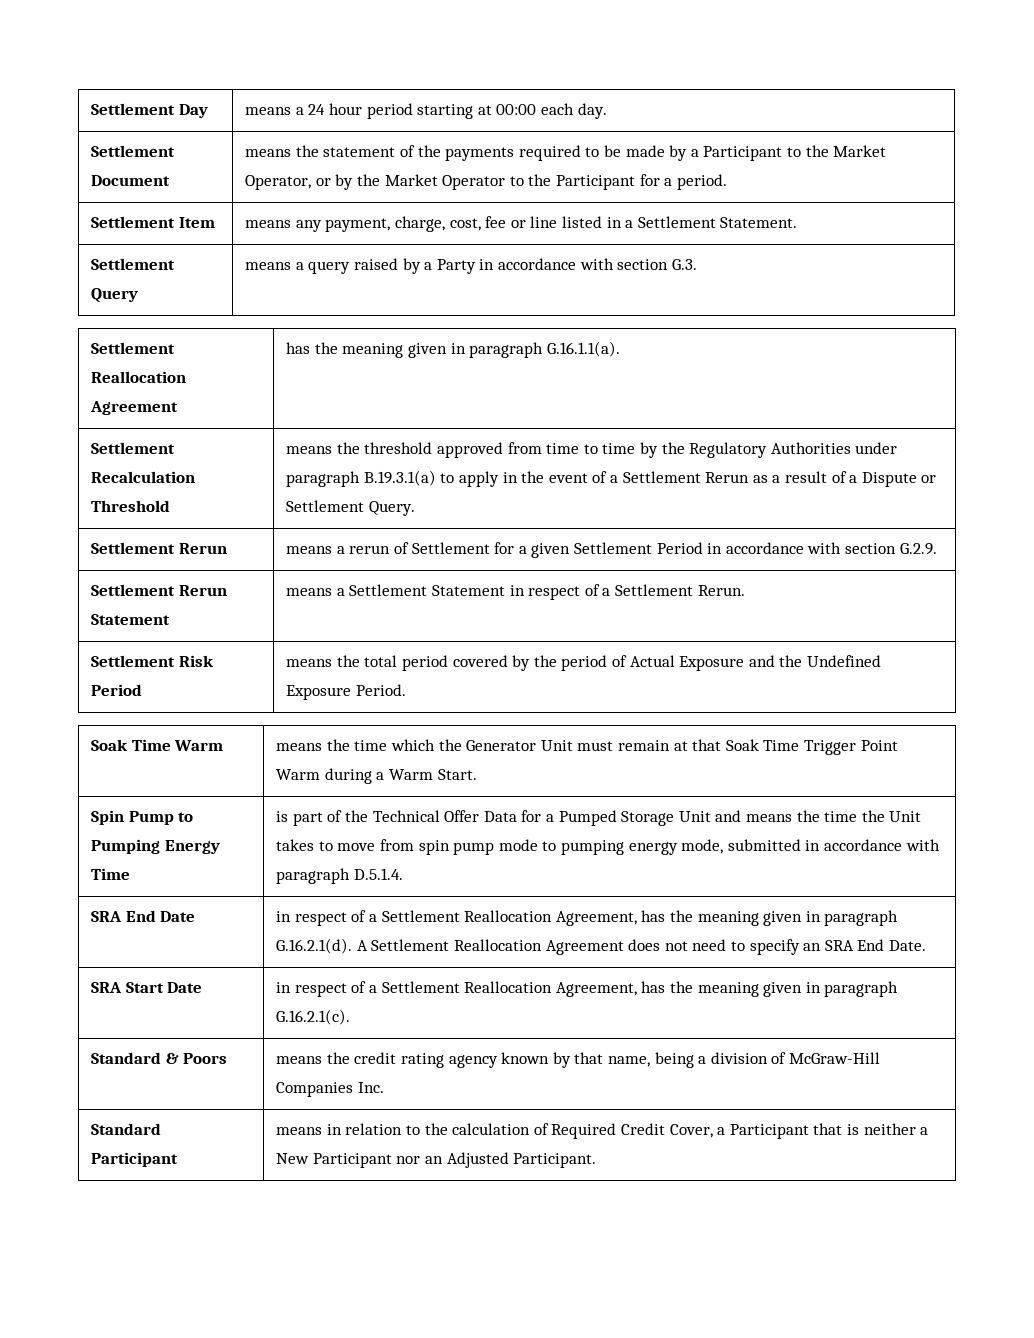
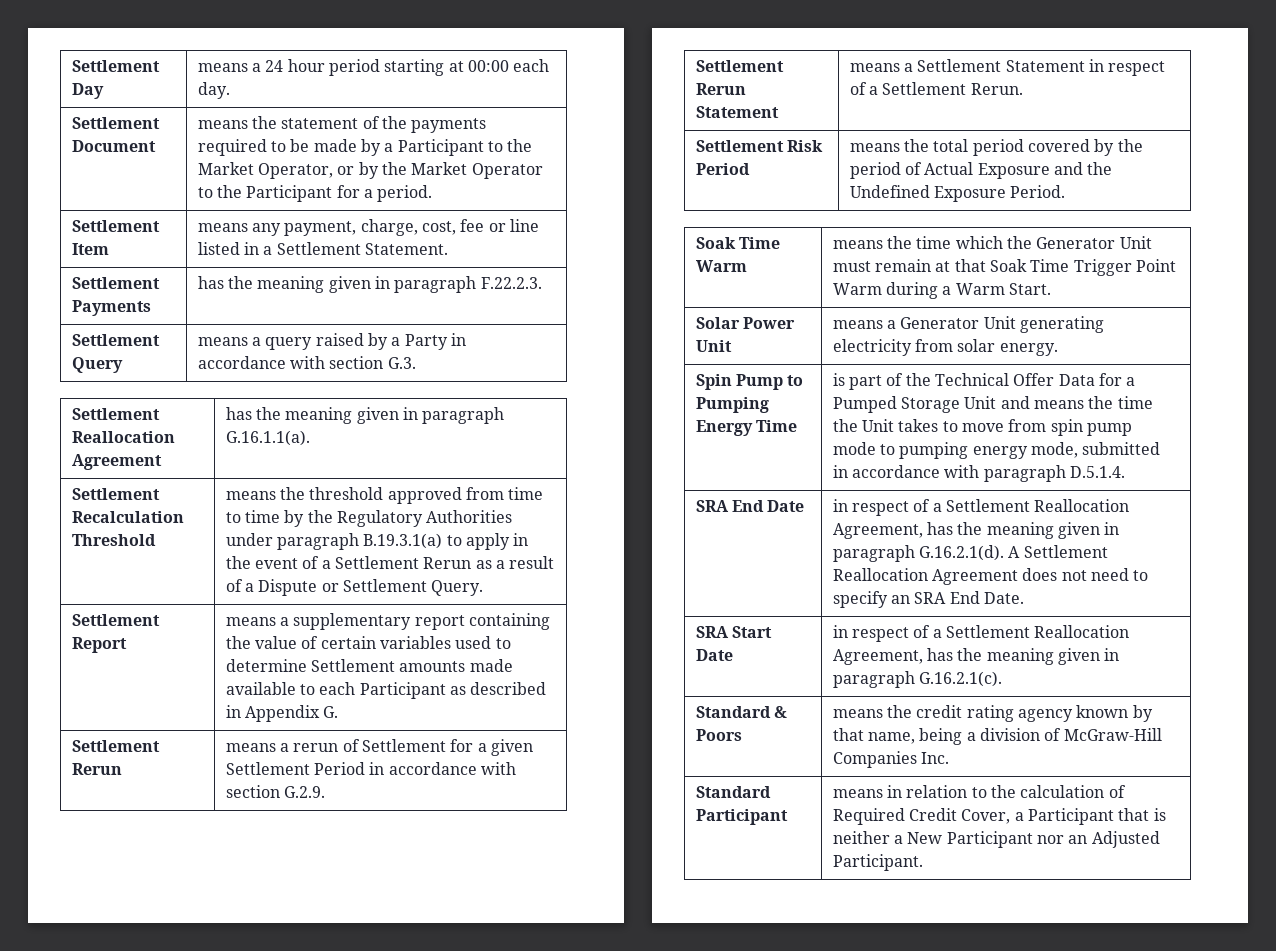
(798, 222) none -> [71,277,160,289] [71,300,151,316] [197,276,542,293] // Settlement Payments | has the meaning given in paragraph F.22.2.3.
(415, 508) none -> [71,614,160,626] [71,637,127,653] [225,613,551,630] [225,636,511,649] [225,659,513,672] [225,682,547,699] [225,705,339,722] // Settlement Report | means a supplementary report containing the value of certain variables used to determine Settlement amounts made available to each Participant as described in Appendix G.
(477, 774) none -> [695,317,796,329] [695,340,732,352] [832,316,1105,333] [832,339,1058,356] // Solar Power Unit | means a Generator Unit generating electricity from solar energy.

